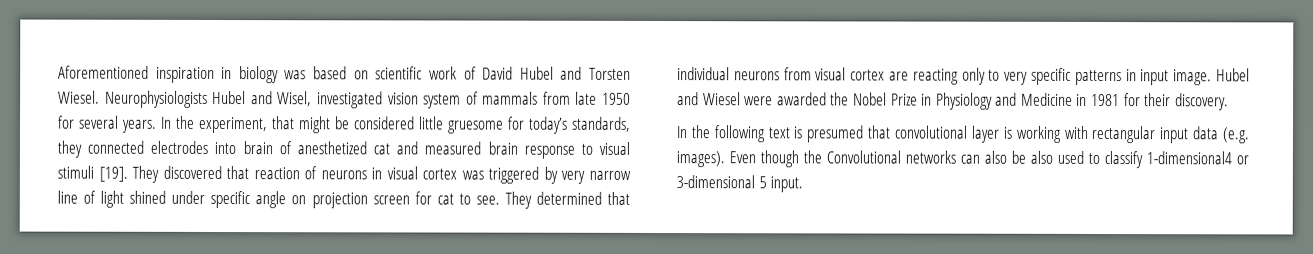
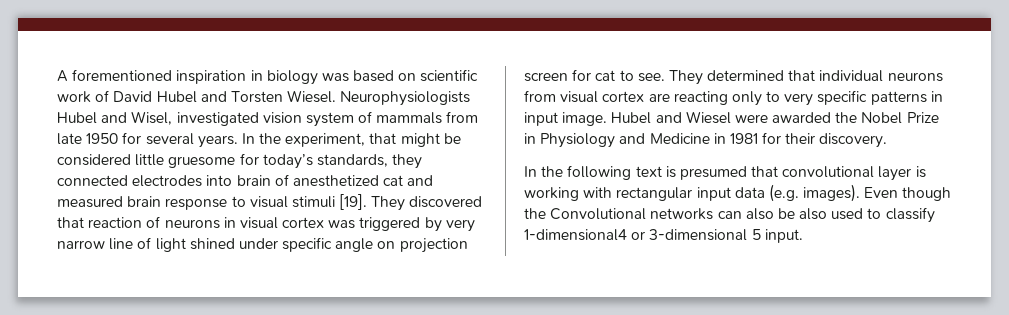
[58,65,149,79] Aforementioned -> [57,69,173,82] A forementioned

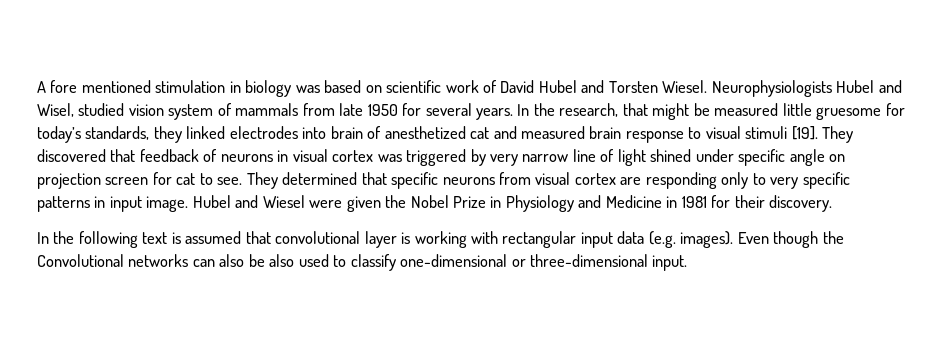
[72,69,247,84] forementioned inspiration -> [50,80,226,93] fore mentioned stimulation
[176,112,259,126] investigated -> [78,103,125,116] studied
[285,133,366,147] experiment, -> [559,103,619,117] research,
[57,154,131,166] considered -> [714,103,779,116] measured
[57,175,128,186] connected -> [186,126,226,139] linked
[88,217,143,228] reaction -> [139,149,199,162] feedback
[819,70,884,82] individual -> [391,172,439,189] specific
[673,91,728,105] reacting -> [645,172,717,189] responding
[772,112,832,123] awarded -> [346,196,381,212] given
[679,166,747,180] presumed -> [185,231,242,244] assumed
[524,229,761,241] 1-dimensional4 or 3-dimensional 5 -> [400,254,649,267] one-dimensional or three-dimensional

